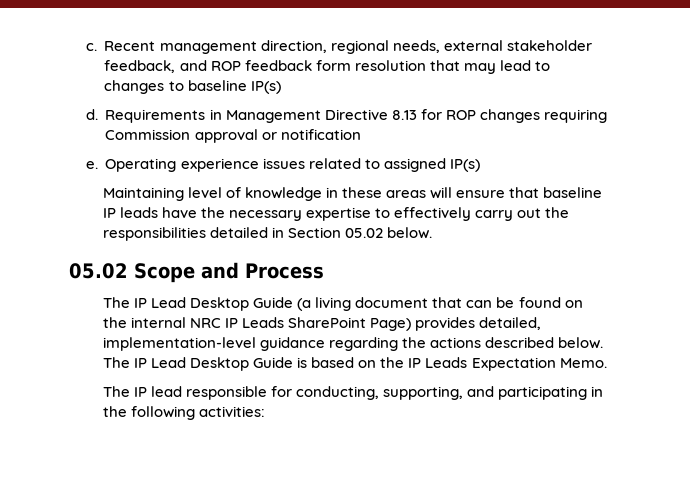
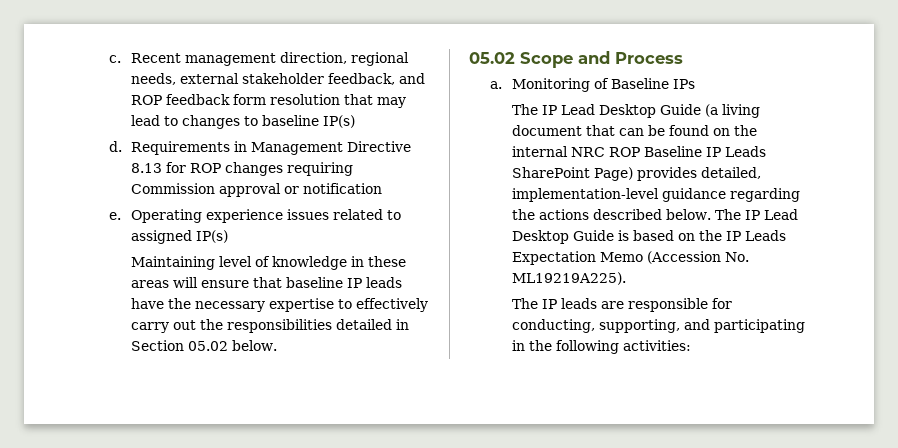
(324, 271) none -> [490,78,695,92] // a. Monitoring of Baseline IPs
(222, 323) none -> [608,146,702,157] ROP Baseline
[559,358,607,368] [102,386,183,397] Memo. // The IP lead -> [599,251,749,264] [511,272,626,285] [511,298,624,309] Memo (Accession No. ML19219A225). // The IP leads are

